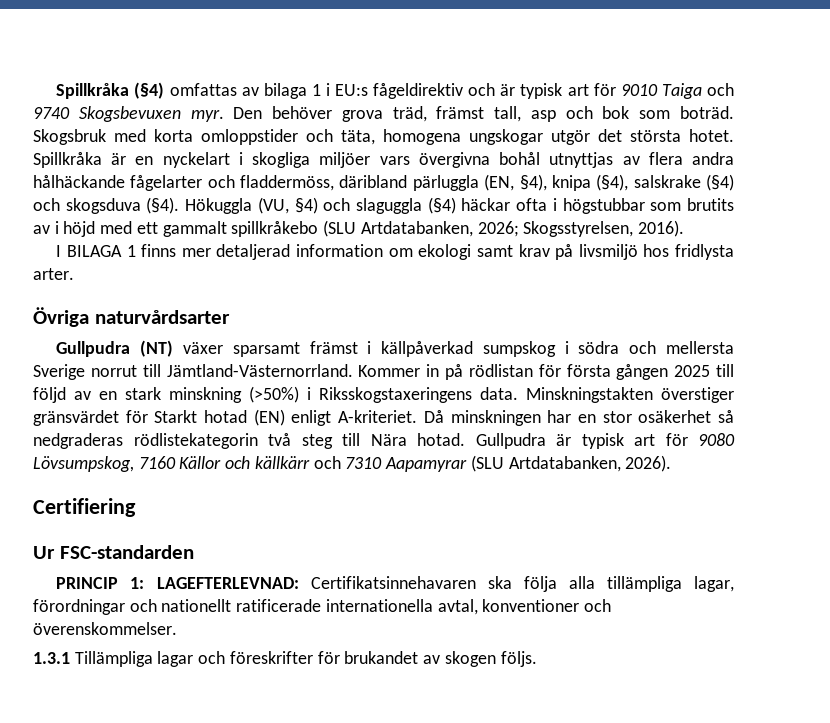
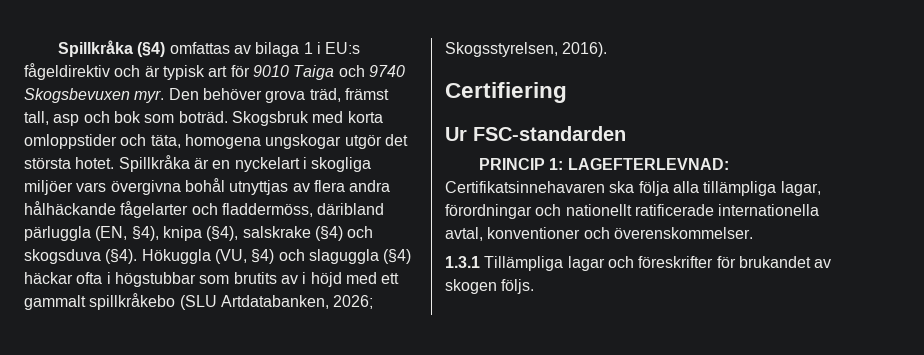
[56,244,734,260] [33,268,74,280] [33,307,230,327] [56,340,734,357] [33,364,734,380] [33,386,734,403] [33,409,735,426] [33,433,735,449] [33,455,672,472] // I BILAGA 1 finns mer detaljerad information om ekologi samt krav på livsmiljö hos fridlysta arter. // Övriga naturvårdsarter // Gullpudra (NT) växer sparsamt främst i källpåverkad sumpskog i södra och mellersta Sverige norrut till Jämtland-Västernorrland. Kommer in på rödlistan för första gången 2025 till följd av en stark minskning (>50%) i Riksskogstaxeringens data. Minskningstakten överstiger gränsvärdet för Starkt hotad (EN) enligt A-kriteriet. Då minskningen har en stor osäkerhet så nedgraderas rödlistekategorin två steg till Nära hotad. Gullpudra är typisk art för 9080 Lövsumpskog, 7160 Källor och källkärr och 7310 Aapamyrar (SLU Artdatabanken, 2026). -> (608, 49) none

